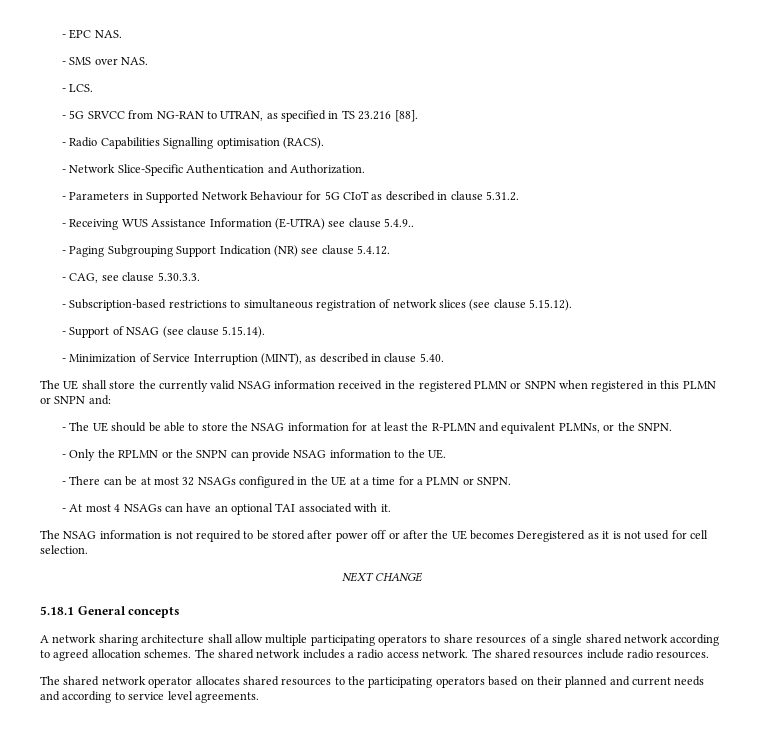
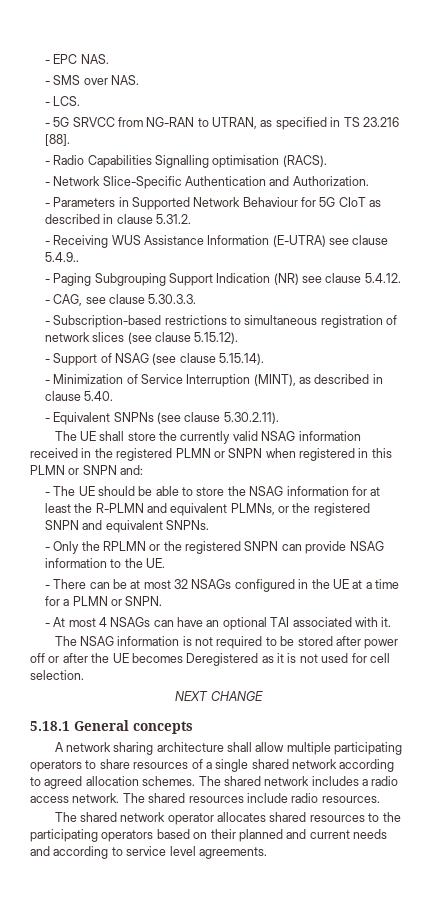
(444, 357) none -> [44,412,279,425] // - Equivalent SNPNs (see clause 5.30.2.11).
[637,423,672,431] SNPN. -> [313,503,370,516] [44,520,209,533] registered SNPN and equivalent SNPNs.
(193, 453) none -> [185,541,242,554] registered

